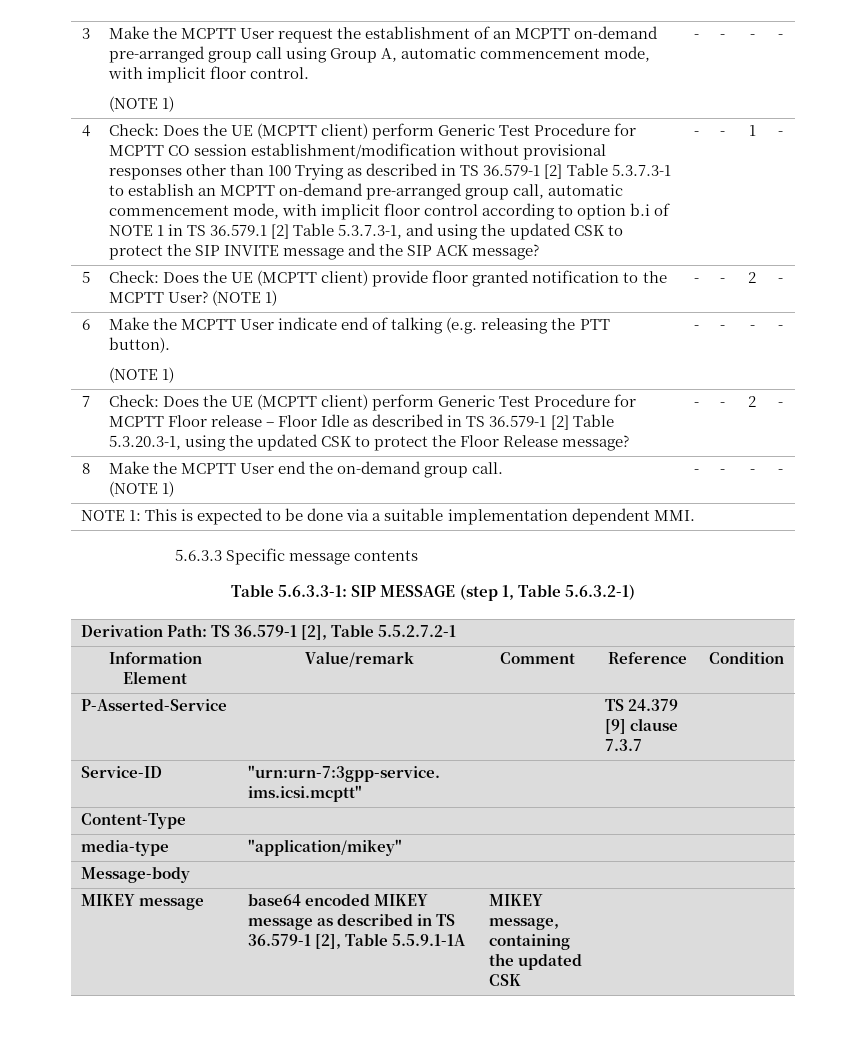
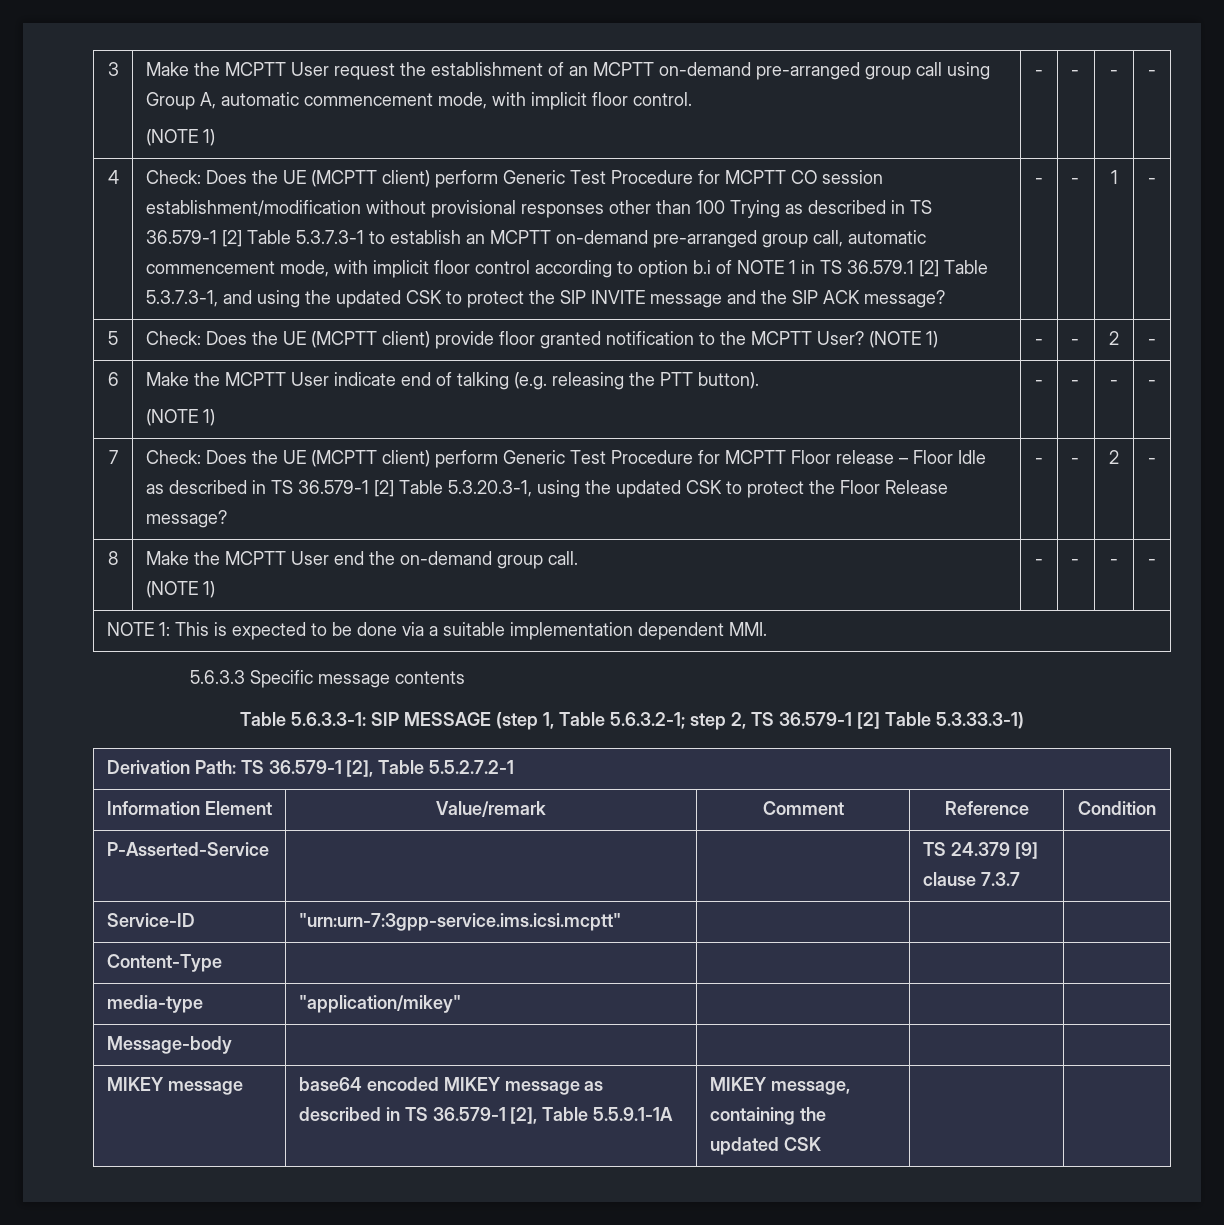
[564,584,635,600] 5.6.3.2-1) -> [610,712,1024,730] 5.6.3.2-1; step 2, TS 36.579-1 [2] Table 5.3.33.3-1)

